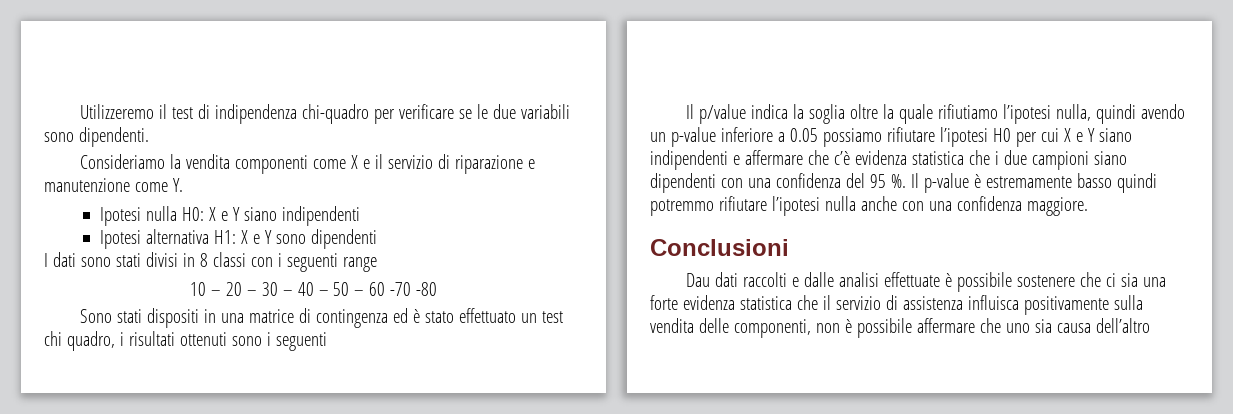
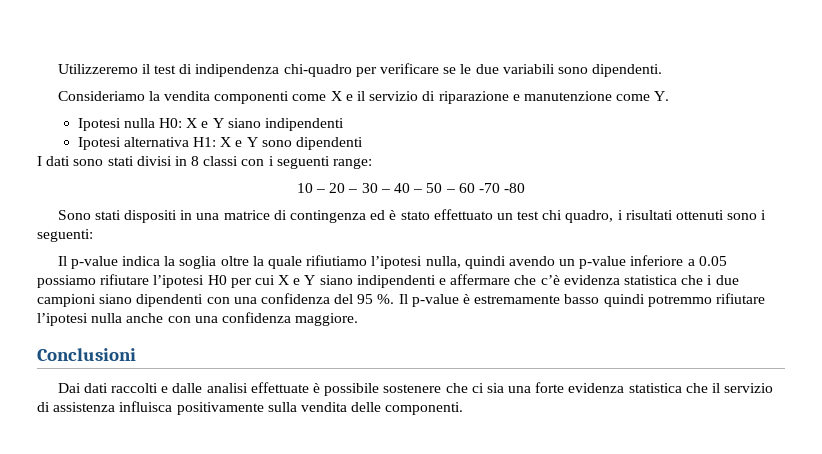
[342,257,377,272] range -> [333,158,373,169] range:
[275,332,327,351] [686,104,747,124] seguenti // Il p/value -> [37,229,93,242] [57,256,118,269] seguenti: // Il p-value
[686,273,711,287] Dau -> [57,383,81,393] Dai
[733,318,1150,338] componenti, non è possibile affermare che uno sia causa dell’altro -> [385,402,464,415] componenti.

